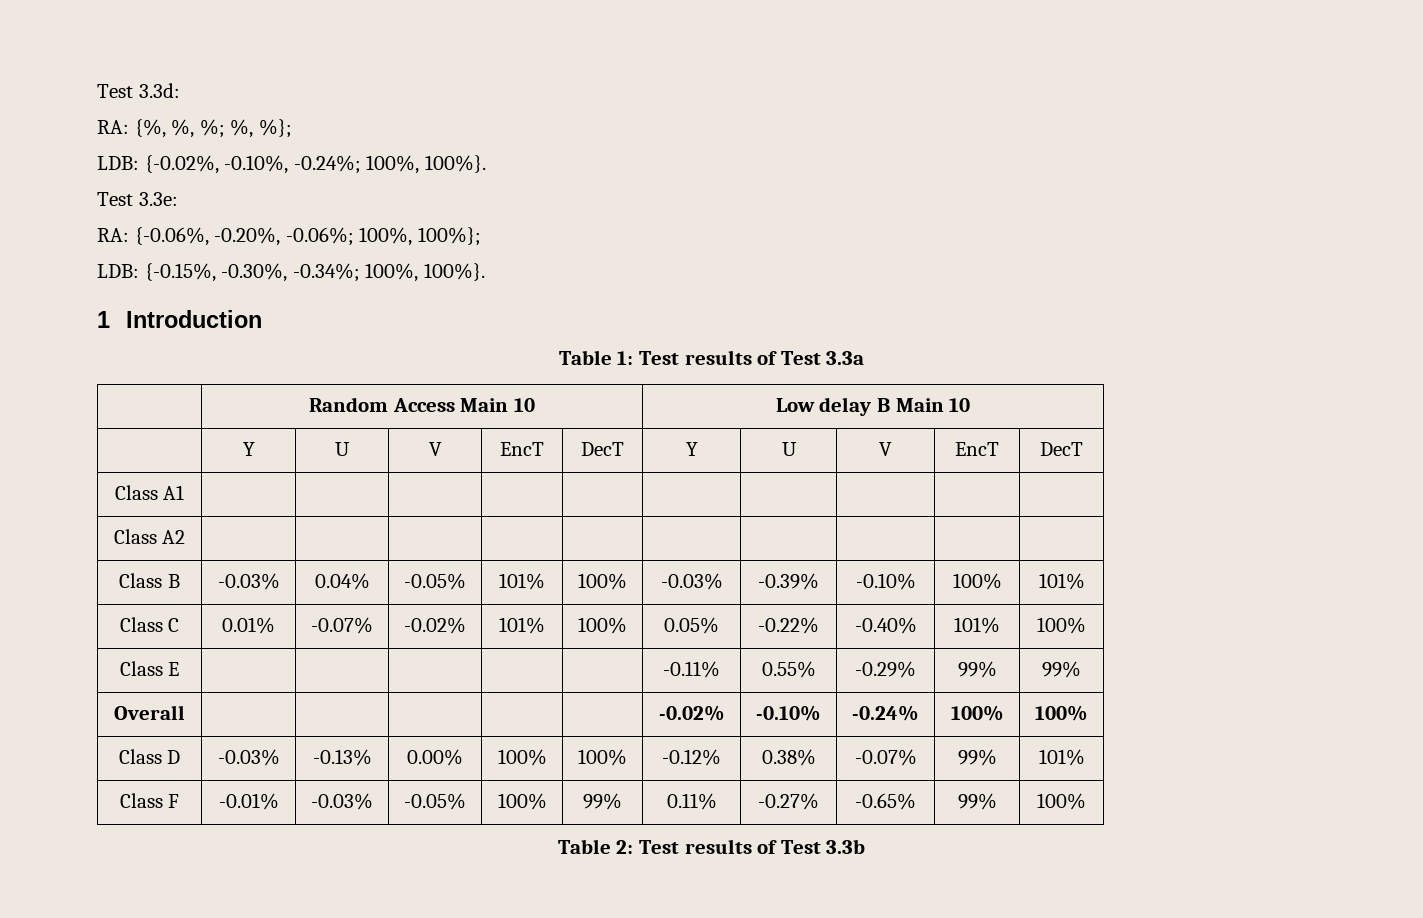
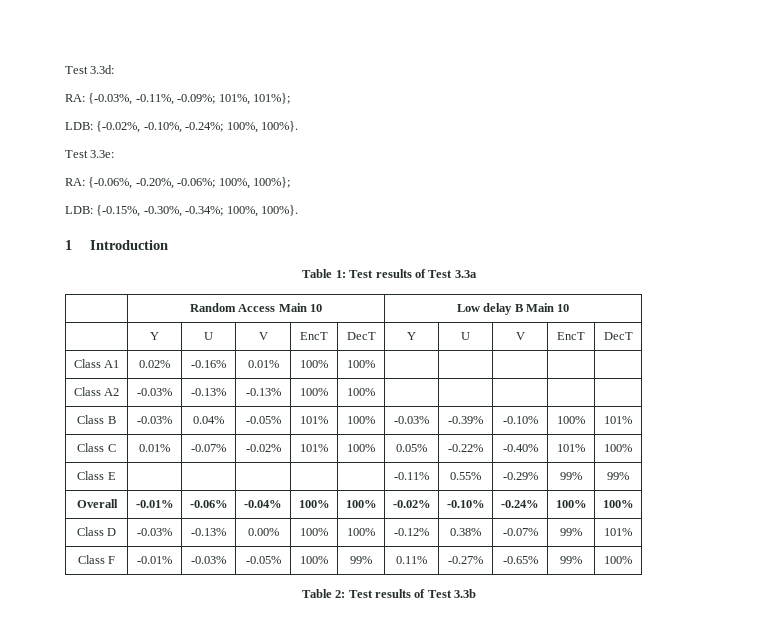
[134,119,292,138] {%, %, %; %, %}; -> [88,93,290,105] {-0.03%, -0.11%, -0.09%; 101%, 101%};
[113,529,186,544] | | | | | | | | | // Class A2 | | | | | -> [139,360,170,368] [191,360,226,368] [247,360,279,368] [300,360,328,368] [347,360,375,368] [73,387,120,396] [137,388,172,396] [191,388,226,396] [245,388,281,396] [300,388,328,396] [347,388,375,396] 0.02% | -0.16% | 0.01% | 100% | 100% | | | | | // Class A2 | -0.03% | -0.13% | -0.13% | 100% | 100%
(185, 712) | | | | -> [135,500,174,508] [189,500,228,508] [244,500,282,508] [298,500,330,508] [345,500,377,508] -0.01% | -0.06% | -0.04% | 100% | 100%

